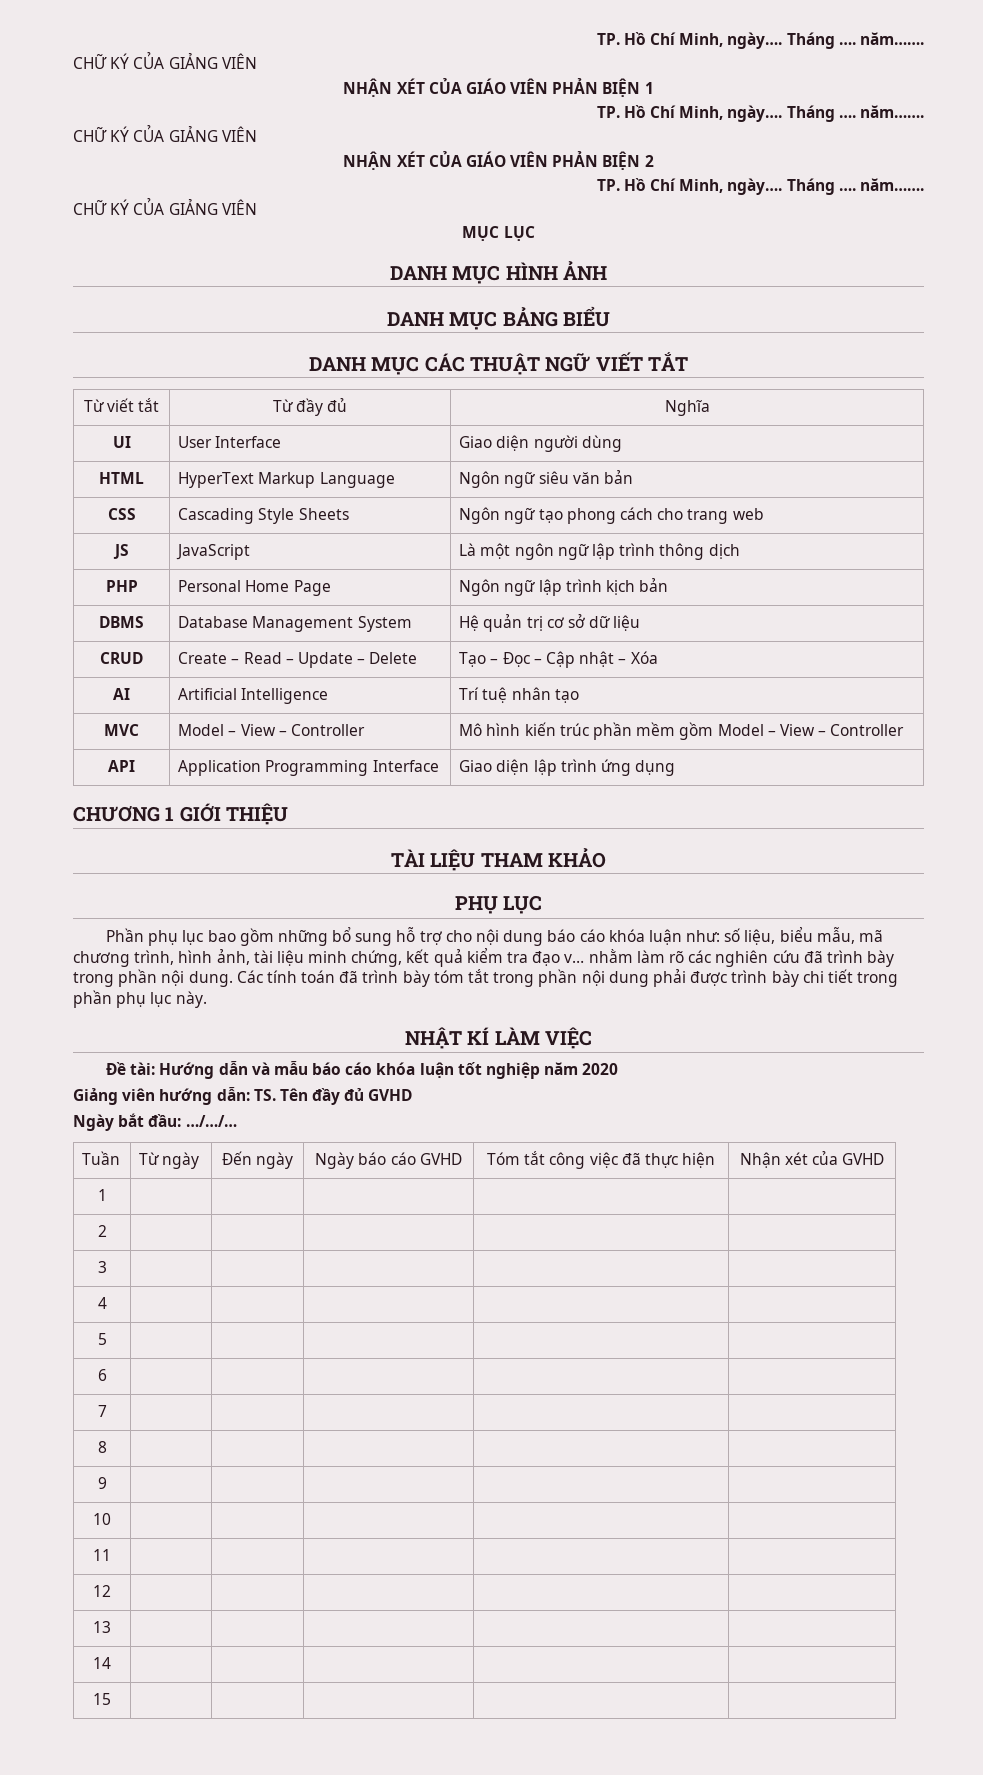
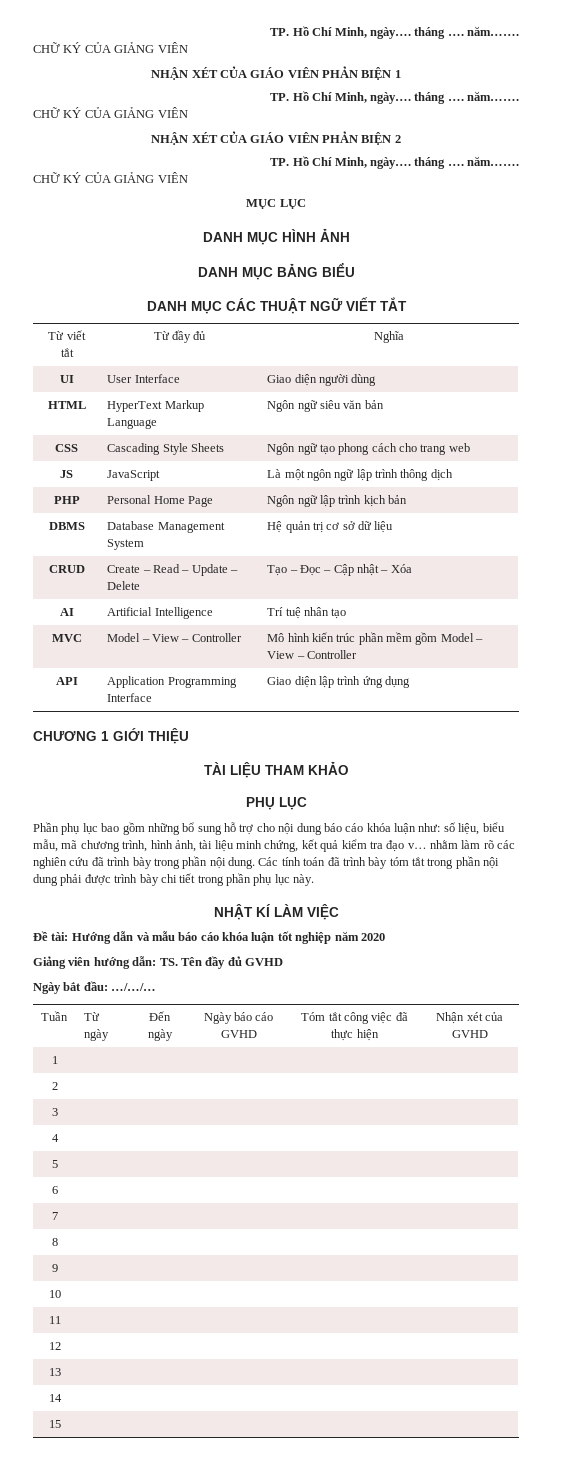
[596,32,835,49] TP. Hồ Chí Minh, ngày…. Tháng -> [270,26,446,39] TP. Hồ Chí Minh, ngày…. tháng
[786,105,835,122] Tháng -> [414,92,446,104] tháng
[786,178,835,195] Tháng -> [414,157,446,169] tháng

